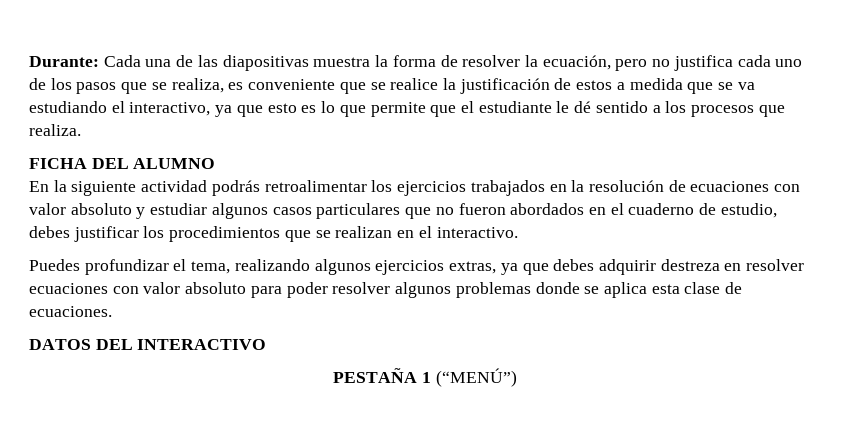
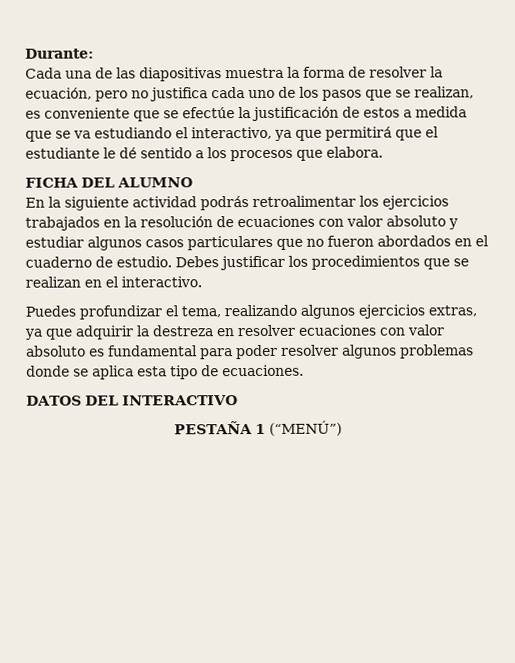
(99, 61) none -> (94, 53) //
[171,78,224,93] realiza, -> [414,86,474,99] realizan,
[390,78,439,90] realice -> [182,107,235,119] efectúe
[267,101,426,117] esto es lo que permite -> [325,126,392,141] permitirá
[29,124,81,136] realiza. -> [326,146,383,158] elabora.
[720,203,777,218] [29,226,70,238] estudio, debes -> [116,256,219,268] estudio. Debes
[553,259,656,275] debes adquirir -> [75,325,150,340] adquirir la
(247, 288) none -> [89,345,198,357] es fundamental
[684,282,721,294] clase -> [170,365,198,380] tipo

